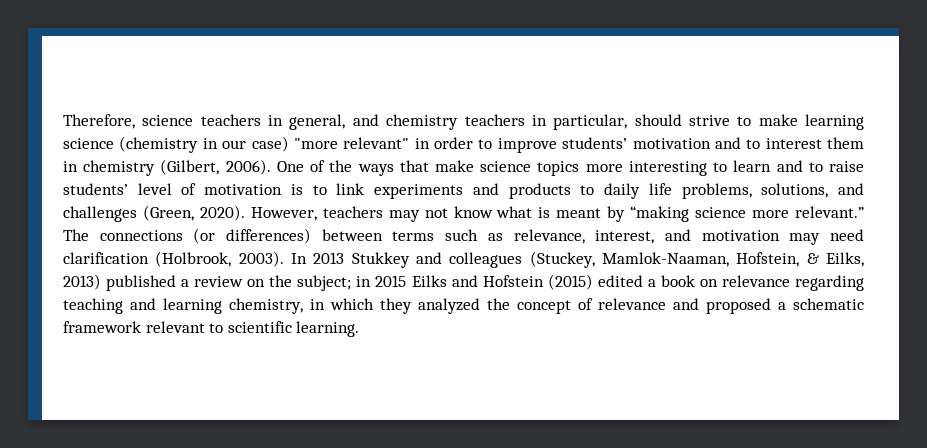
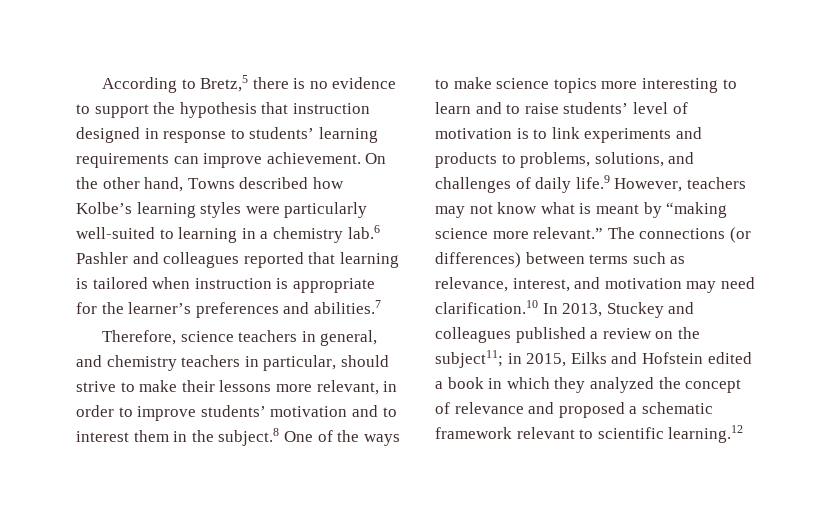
(63, 121) none -> [101,75,397,93] [76,102,370,118] [76,127,378,143] [76,152,387,168] [76,177,344,192] [76,202,368,218] [76,225,380,243] [76,252,399,268] [76,277,375,293] [76,300,381,318] According to Bretz,5 there is no evidence to support the hypothesis that instruction designed in response to students’ learning requirements can improve achievement. On the other hand, Towns described how Kolbe’s learning styles were particularly well-suited to learning in a chemistry lab.6 Pashler and colleagues reported that learning is tailored when instruction is appropriate for the learner’s preferences and abilities.7 //
[805,114,864,130] [63,136,410,153] learning science (chemistry in our case) "more relevant" -> [181,380,379,395] their lessons more relevant,
[83,159,271,176] chemistry (Gilbert, 2006). -> [191,428,280,446] the subject.8
[399,160,429,172] that -> [435,79,449,89] to
[604,183,672,199] daily life -> (516, 159) none
[142,205,245,221] (Green, 2020). -> [515,175,610,193] of daily life.9
[63,251,865,268] [63,274,101,290] clarification (Holbrook, 2003). In 2013 Stukkey and colleagues (Stuckey, Mamlok-Naaman, Hofstein, & Eilks, 2013) -> [435,300,695,318] [435,327,511,343] clarification.10 In 2013, Stuckey and colleagues
[297,275,407,291] subject; in 2015 -> [435,350,567,368] subject11; in 2015,
[547,274,593,290] (2015) -> (703, 358) none
[699,275,864,291] [63,298,303,314] on relevance regarding teaching and learning chemistry, -> (484, 383) none
[296,321,360,337] learning. -> [668,425,744,443] learning.12

